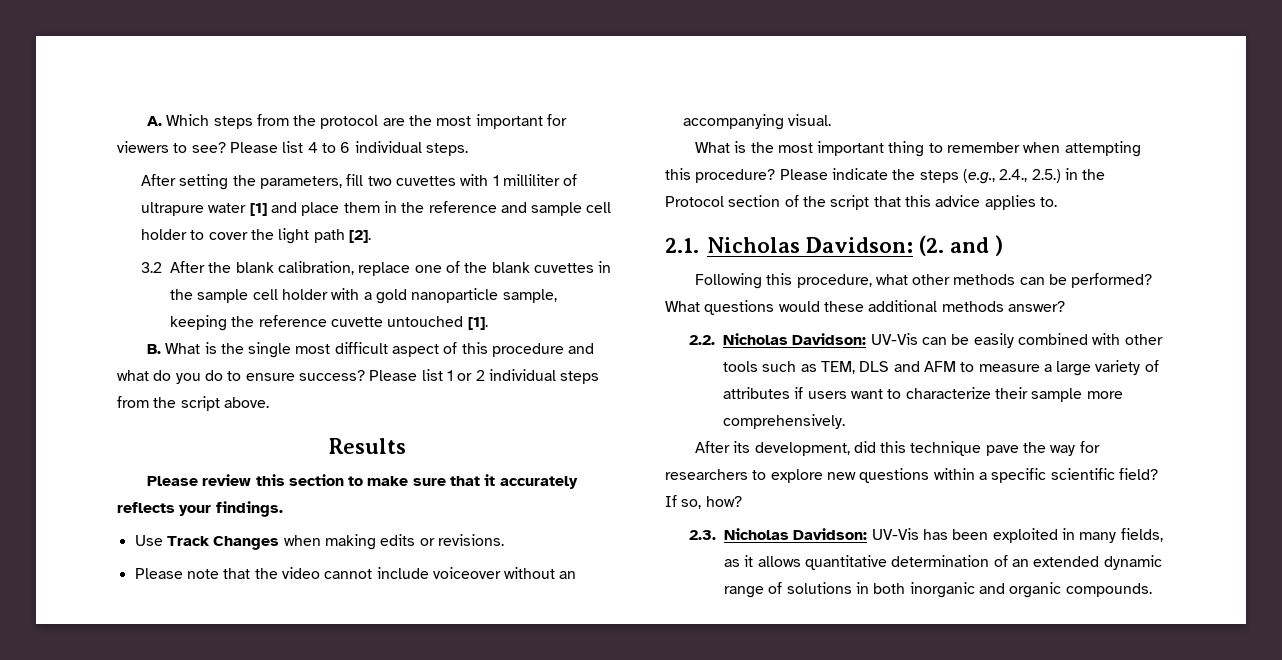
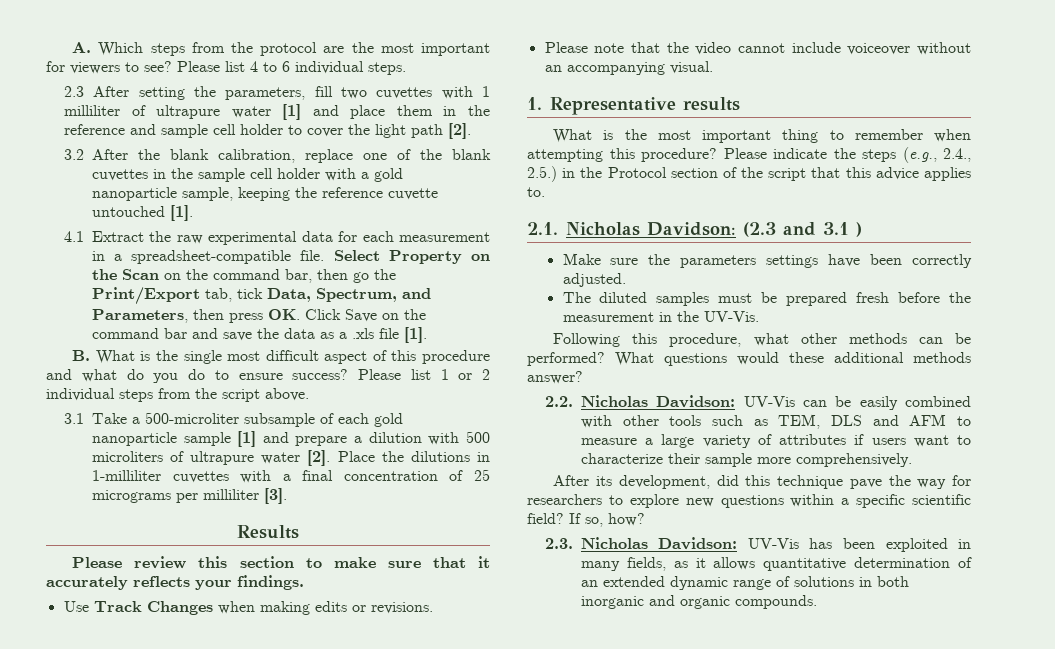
(468, 149) none -> [63,86,84,97] 2.3
(488, 323) none -> [63,231,490,245] [91,250,490,264] [91,269,396,283] [91,287,431,305] [91,309,426,323] [91,327,427,343] // 4.1 Extract the raw experimental data for each measurement in a spreadsheet-compatible file. Select Property on the Scan on the command bar, then go the Print/Export tab, tick Data, Spectrum, and Parameters, then press OK. Click Save on the command bar and save the data as a .xls file [1].
(269, 402) none -> [63,412,403,427] [91,431,491,447] [91,450,491,466] [91,469,491,483] [91,488,287,504] // 3.1 Take a 500-microliter subsample of each gold nanoparticle sample [1] and prepare a dilution with 500 microliters of ultrapure water [2]. Place the dilutions in 1-milliliter cuvettes with a final concentration of 25 micrograms per milliliter [3].
(831, 120) none -> [527,97,740,115] // 1. Representative results
[919,235,1003,256] (2. and ) -> [743,222,862,237] [562,253,972,268] [562,273,626,287] [562,292,971,306] [562,311,759,322] (2.3 and 3.1 ) // Make sure the parameters settings have been correctly adjusted. // The diluted samples must be prepared fresh before the measurement in the UV-Vis.

